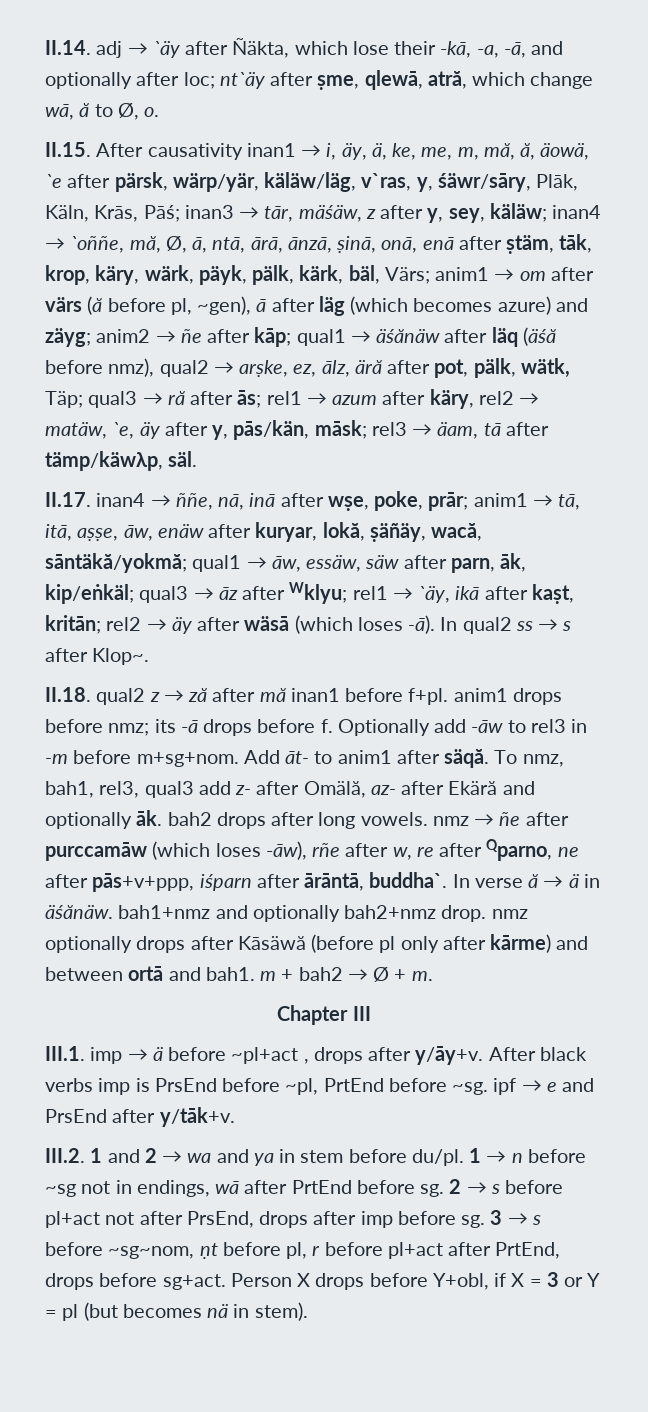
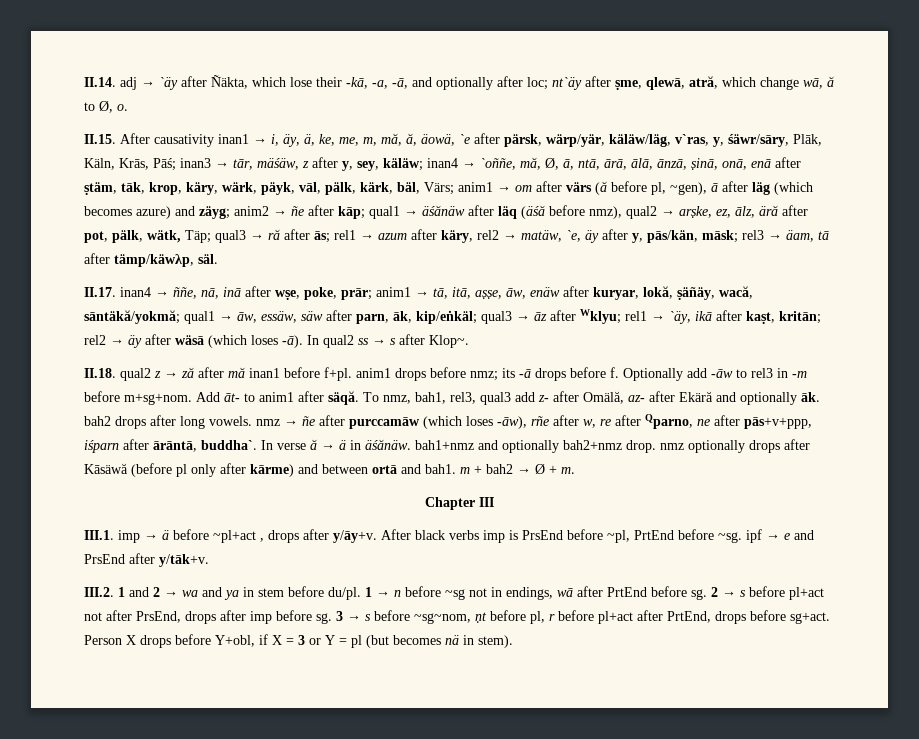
(283, 245) none -> [631,158,653,170] ālā,
(247, 275) none -> [299,182,321,194] vāl,

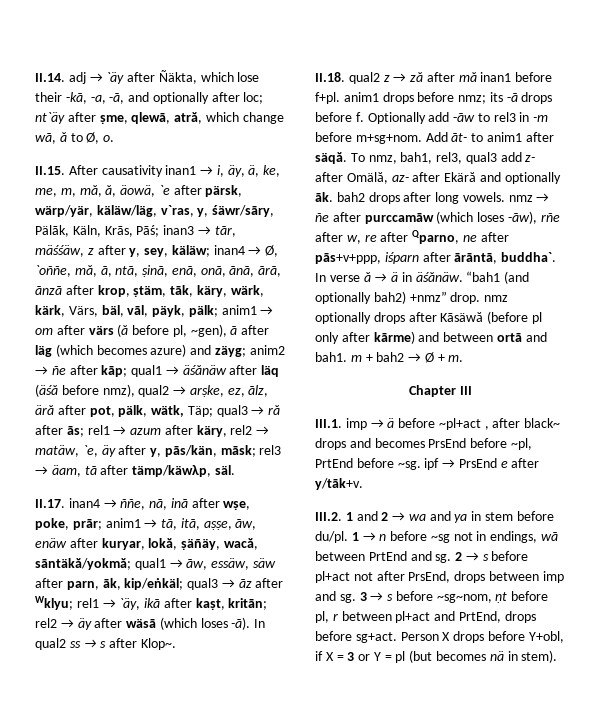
[793,134,822,146] Plāk, -> [35,225,69,237] Pälāk,
[257,158,299,170] mäśäw, -> [35,245,84,257] mäśśäw,
(476, 165) none -> [265,245,279,257] Ø,
[545,158,559,170] Ø, -> (97, 271) none
[604,157,801,170] ārā, ālā, ānzā, ṣinā, onā, enā after -> [142,265,282,277] [35,285,130,297] ṣinā, enā, onā, ānā, ārā, ānzā after krop,
[149,182,182,195] krop, -> (194, 291) none
[261,182,454,195] päyk, vāl, pälk, kärk, bäl, Värs; -> [35,305,218,317] kärk, Värs, bäl, vāl, päyk, pälk;
[415,440,622,453] bah1+nmz and optionally bah2+nmz -> [466,271,530,284] [315,291,447,304] “bah1 (and optionally bah2) +nmz”
[268,529,518,543] drops after y/āy+v. After black verbs imp is -> [492,418,561,428] [315,438,425,450] after black~ drops and becomes
[784,530,814,540] [84,554,125,564] e and PrsEnd -> [458,458,508,468] PrsEnd e
[577,586,687,597] after PrtEnd before -> [315,551,432,561] between PrtEnd and
[220,610,312,624] after imp before -> [488,571,564,583] [315,591,336,601] between imp and
[558,610,663,624] before pl+act after -> [341,611,456,623] between pl+act and

